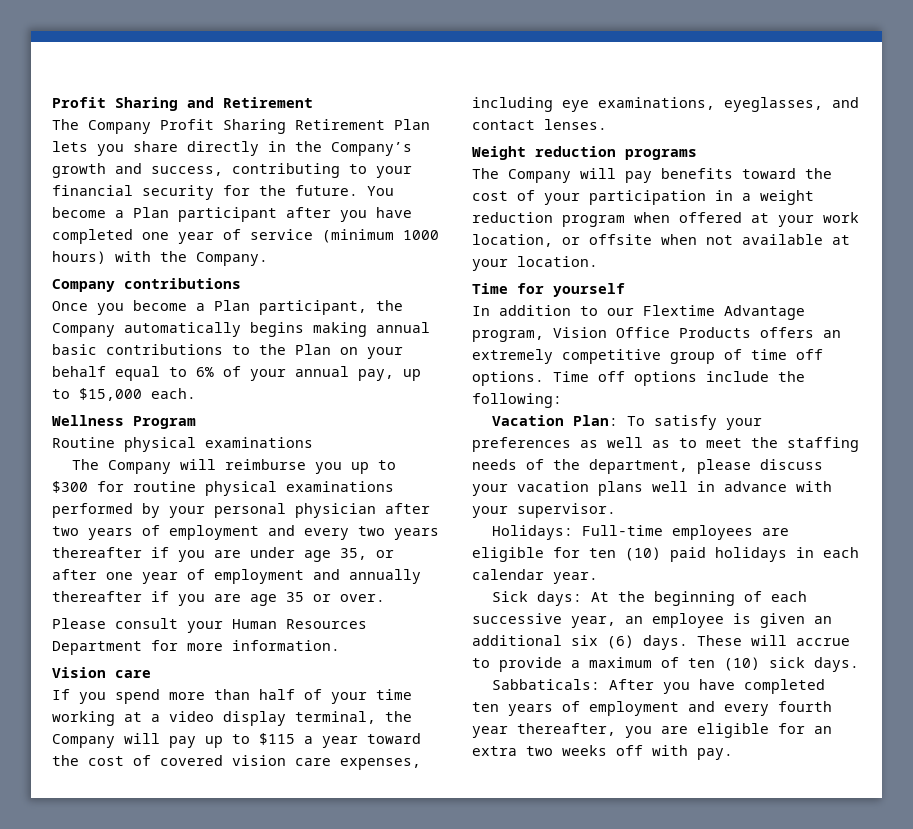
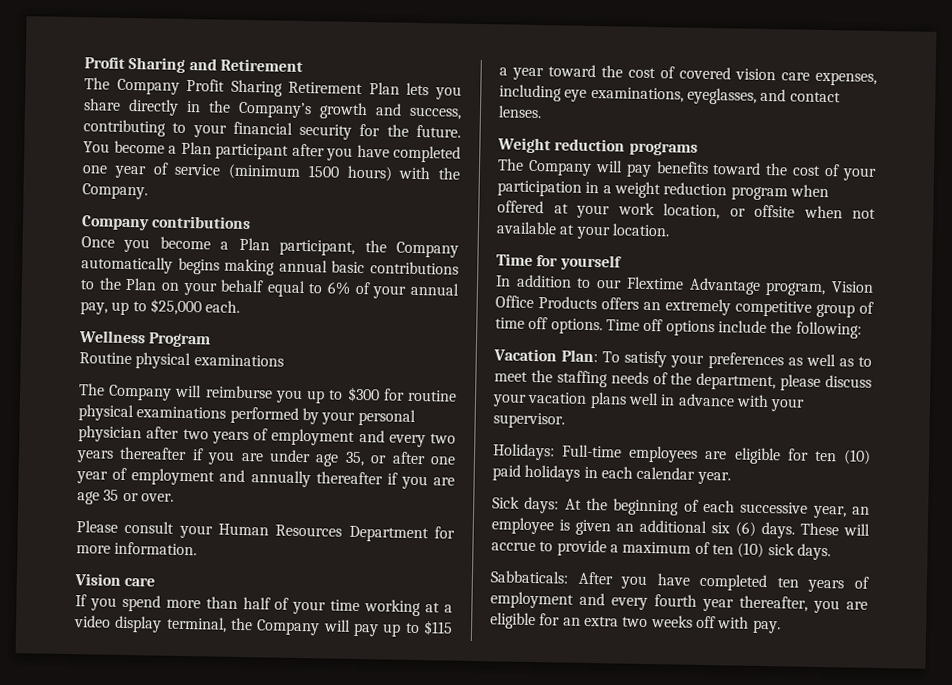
[403,230,439,240] 1000 -> [307,165,340,178] 1500
[79,388,142,401] $15,000 -> [149,298,202,316] $25,000

